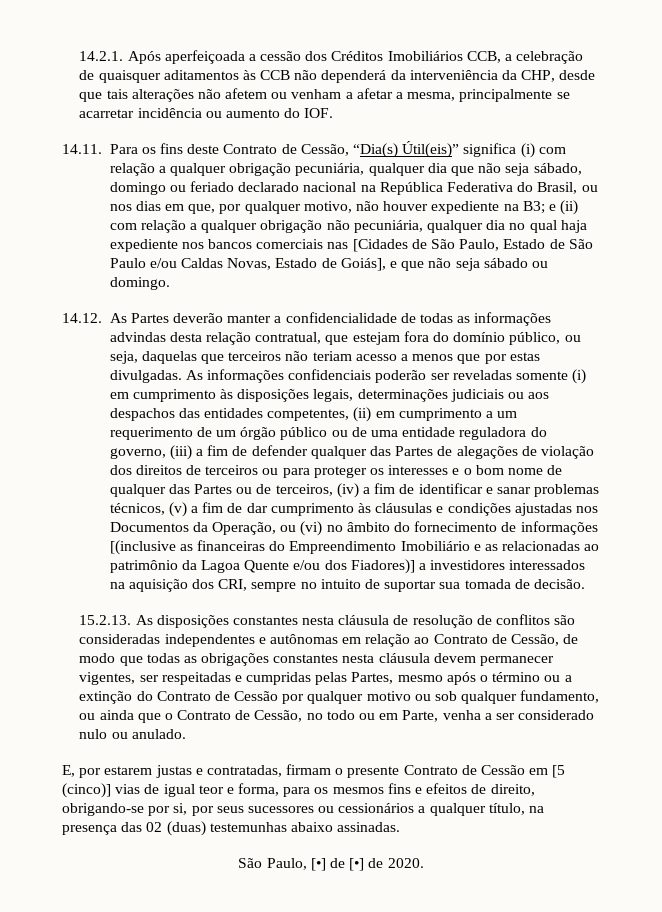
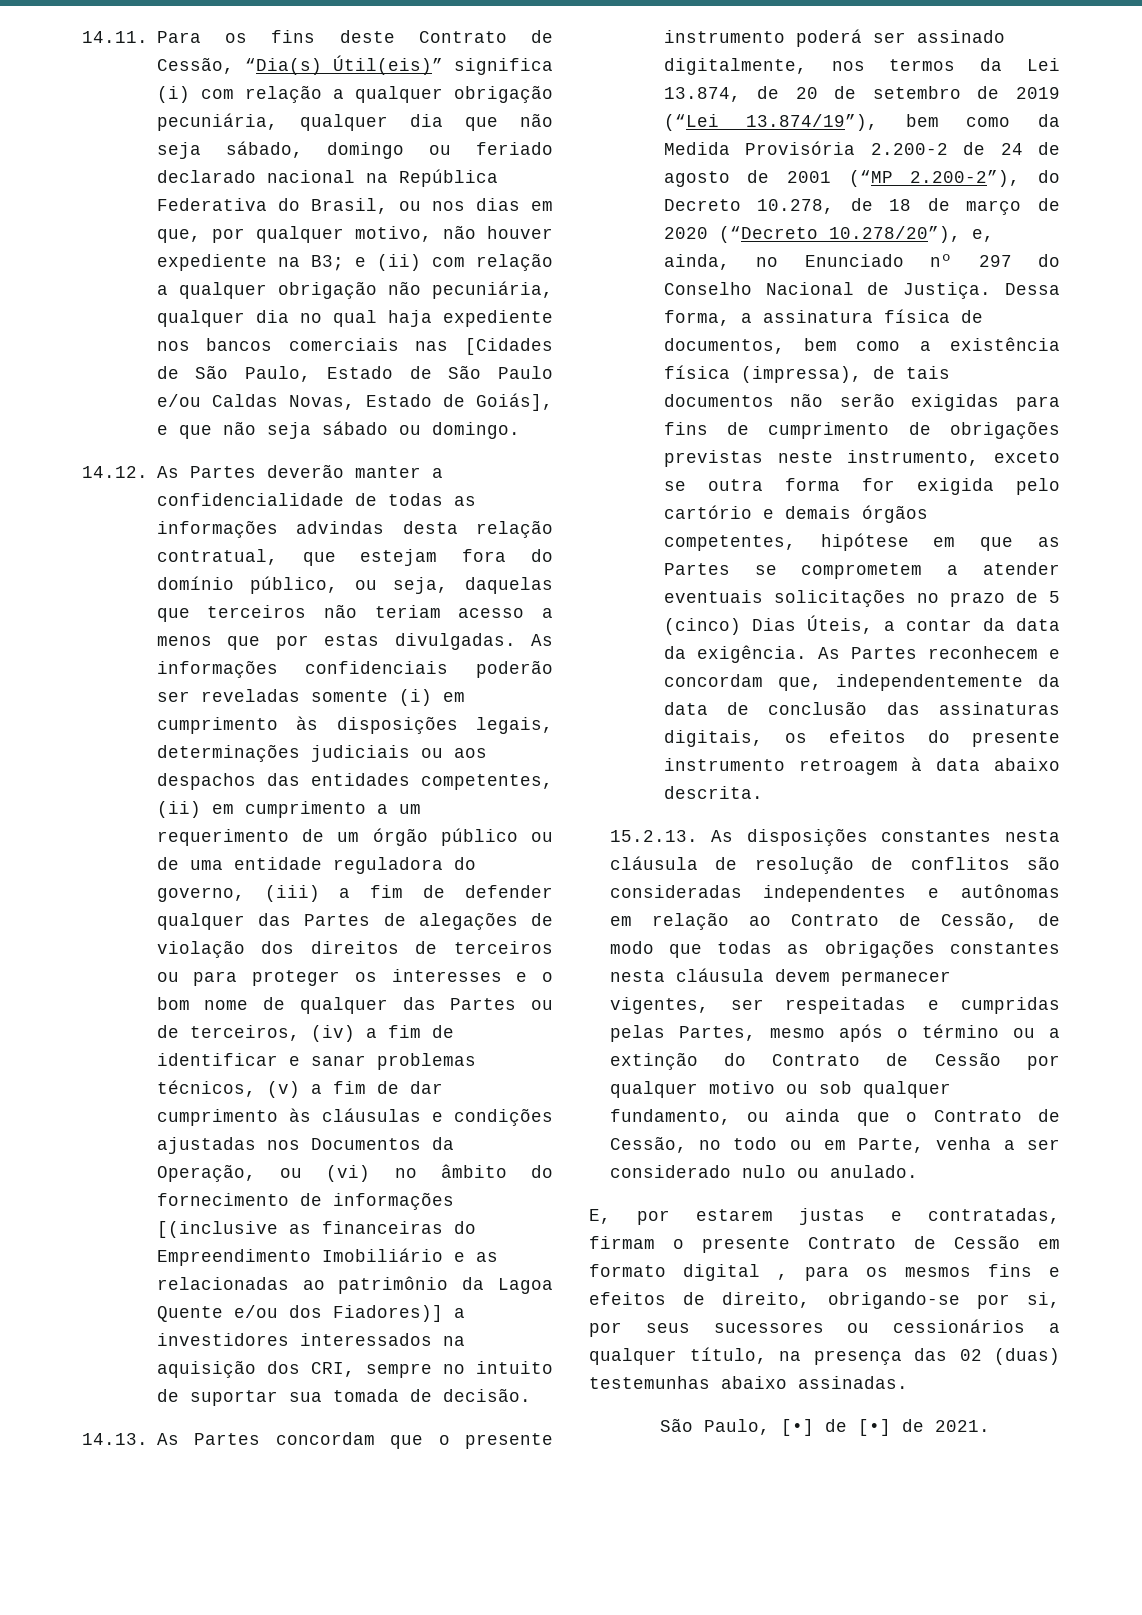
[79,50,584,64] [79,70,596,83] [79,88,570,102] [79,108,334,118] 14.2.1. Após aperfeiçoada a cessão dos Créditos Imobiliários CCB, a celebração de quaisquer aditamentos às CCB não dependerá da interveniência da CHP, desde que tais alterações não afetem ou venham a afetar a mesma, principalmente se acarretar incidência ou aumento do IOF. // -> (82, 37) none
(585, 584) none -> [82,1432,553,1449] [663,29,1005,47] [663,58,1060,75] [663,86,1060,102] [663,114,1060,131] [663,141,1060,155] [663,170,1060,187] [663,198,1060,215] [663,226,994,243] [663,254,1060,270] [663,282,1060,299] [663,309,983,326] [663,337,1060,354] [663,365,950,383] [663,393,1060,411] [663,421,1060,439] [663,450,1060,467] [663,478,1060,495] [663,505,928,523] [663,533,1060,551] [663,562,1060,579] [663,589,1060,607] [663,615,1060,635] [663,645,1060,663] [663,674,1060,691] [663,701,1060,715] [663,730,1060,747] [663,757,1060,775] [663,786,763,799] // 14.13. As Partes concordam que o presente instrumento poderá ser assinado digitalmente, nos termos da Lei 13.874, de 20 de setembro de 2019 (“Lei 13.874/19”), bem como da Medida Provisória 2.200-2 de 24 de agosto de 2001 (“MP 2.200-2”), do Decreto 10.278, de 18 de março de 2020 (“Decreto 10.278/20”), e, ainda, no Enunciado nº 297 do Conselho Nacional de Justiça. Dessa forma, a assinatura física de documentos, bem como a existência física (impressa), de tais documentos não serão exigidas para fins de cumprimento de obrigações previstas neste instrumento, exceto se outra forma for exigida pelo cartório e demais órgãos competentes, hipótese em que as Partes se comprometem a atender eventuais solicitações no prazo de 5 (cinco) Dias Úteis, a contar da data da exigência. As Partes reconhecem e concordam que, independentemente da data de conclusão das assinaturas digitais, os efeitos do presente instrumento retroagem à data abaixo descrita.
[552,765,566,778] [62,783,280,798] [5 (cinco)] vias de igual teor e forma, -> [589,1264,788,1281] formato digital ,
[387,858,424,868] 2020. -> [934,1420,990,1432] 2021.

